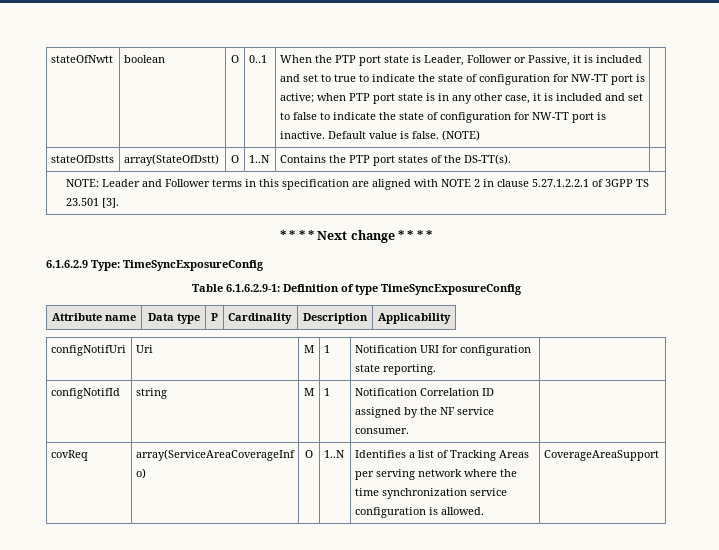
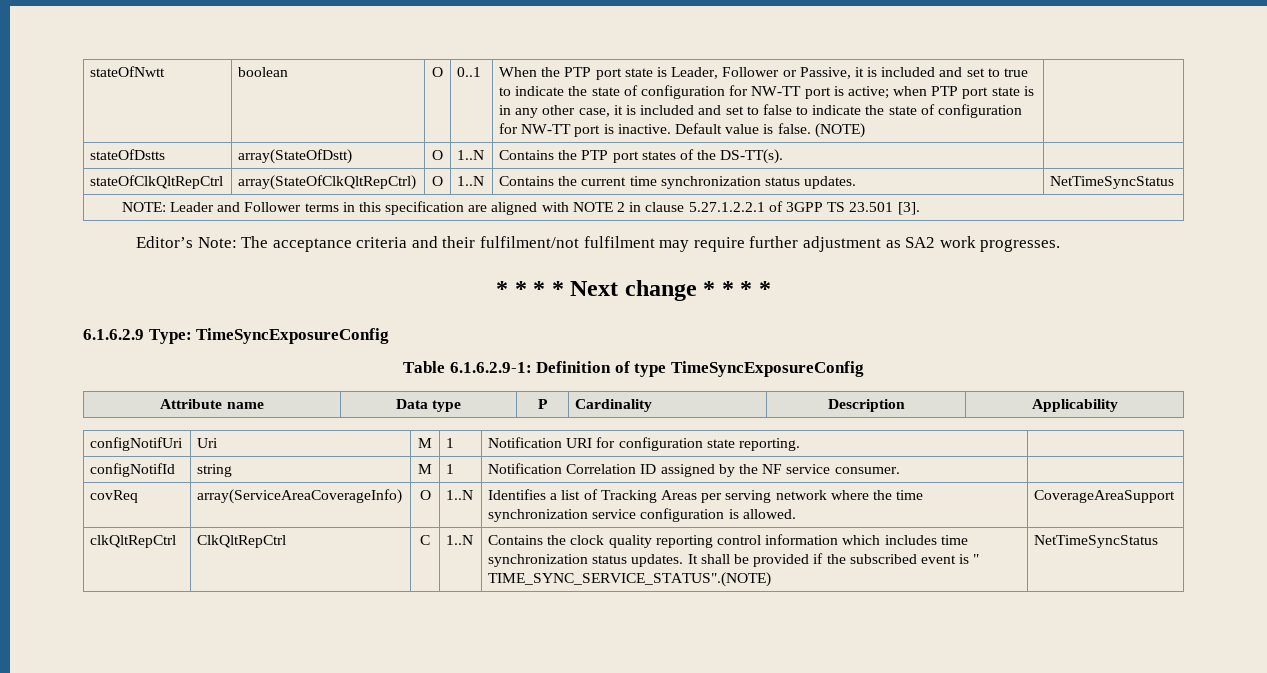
(511, 159) none -> [90,175,224,189] [238,175,417,190] [432,176,443,186] [457,176,485,186] [499,176,857,189] [1050,176,1175,189] // stateOfClkQltRepCtrl | array(StateOfClkQltRepCtrl) | O | 1..N | Contains the current time synchronization status updates. | NetTimeSyncStatus
(120, 203) none -> [135,236,1061,252] // Editor’s Note: The acceptance criteria and their fulfilment/not fulfilment may require further adjustment as SA2 work progresses.
(659, 455) none -> [90,535,177,548] [197,535,287,548] [420,535,430,545] [446,535,474,545] [488,534,968,548] [488,553,980,567] [488,572,772,587] [1034,535,1159,548] // clkQltRepCtrl | ClkQltRepCtrl | C | 1..N | Contains the clock quality reporting control information which includes time synchronization status updates. It shall be provided if the subscribed event is " TIME_SYNC_SERVICE_STATUS".(NOTE) | NetTimeSyncStatus

